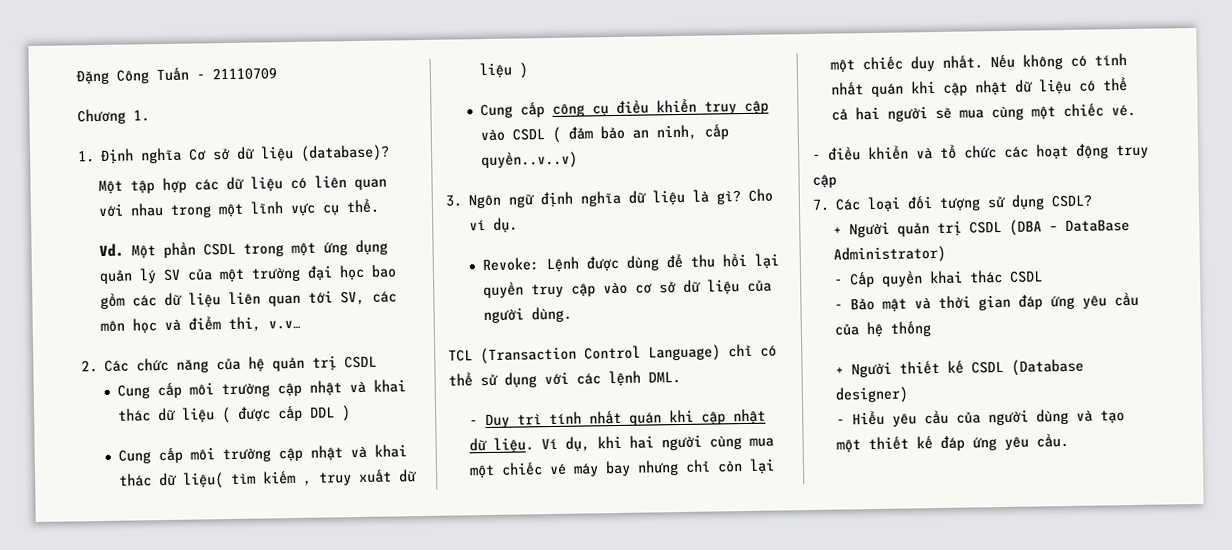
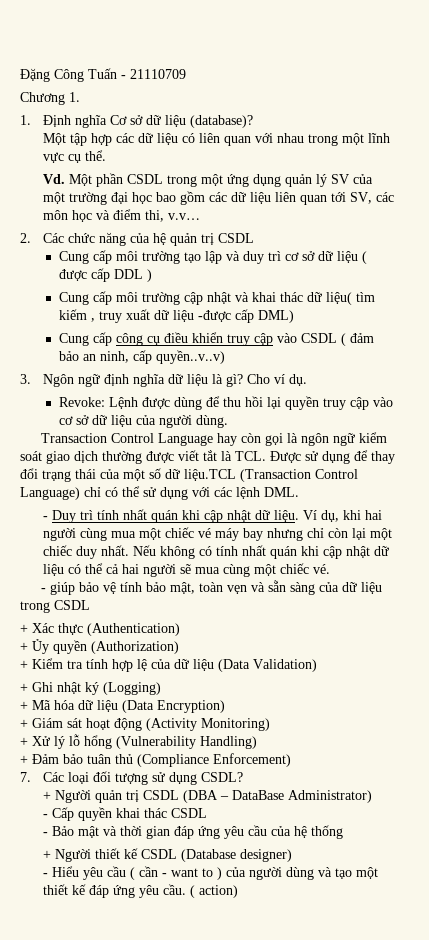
[276,379,406,397] [117,408,151,422] cập nhật và khai thác -> [183,251,315,264] tạo lập và duy trì cơ sở
[518,62,528,79] ) -> [197,309,294,323] -được cấp DML)
[448,349,473,362] TCL -> [40,432,387,446] [20,450,395,464] [20,468,236,482] Transaction Control Language hay còn gọi là ngôn ngữ kiểm soát giao dịch thường được viết tắt là TCL. Được sử dụng để thay đổi trạng thái của một số dữ liệu.TCL
[828,143,1149,161] [812,174,837,188] điều khiển và tổ chức các hoạt động truy cập -> [49,580,382,595] [20,600,90,613] [20,623,180,636] [20,639,179,654] [20,658,317,672] [20,682,161,695] [20,700,225,713] [20,718,270,731] [20,734,257,749] [20,753,291,767] giúp bảo vệ tính bảo mật, toàn vẹn và sẵn sàng của dữ liệu trong CSDL // + Xác thực (Authentication) // + Ủy quyền (Authorization) // + Kiểm tra tính hợp lệ của dữ liệu (Data Validation) // + Ghi nhật ký (Logging) // + Mã hóa dữ liệu (Data Encryption) // + Giám sát hoạt động (Activity Monitoring) // + Xử lý lỗ hổng (Vulnerability Handling) // + Đảm bảo tuân thủ (Compliance Enforcement)
(949, 417) none -> [130,866,223,880] ( cần - want to )
(1069, 440) none -> [190,885,239,898] ( action)

